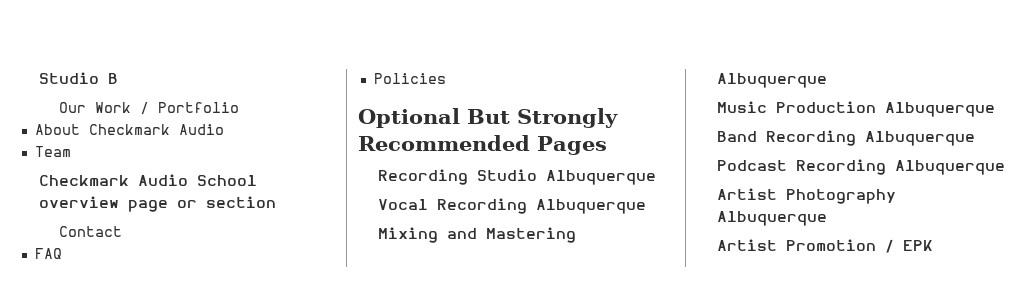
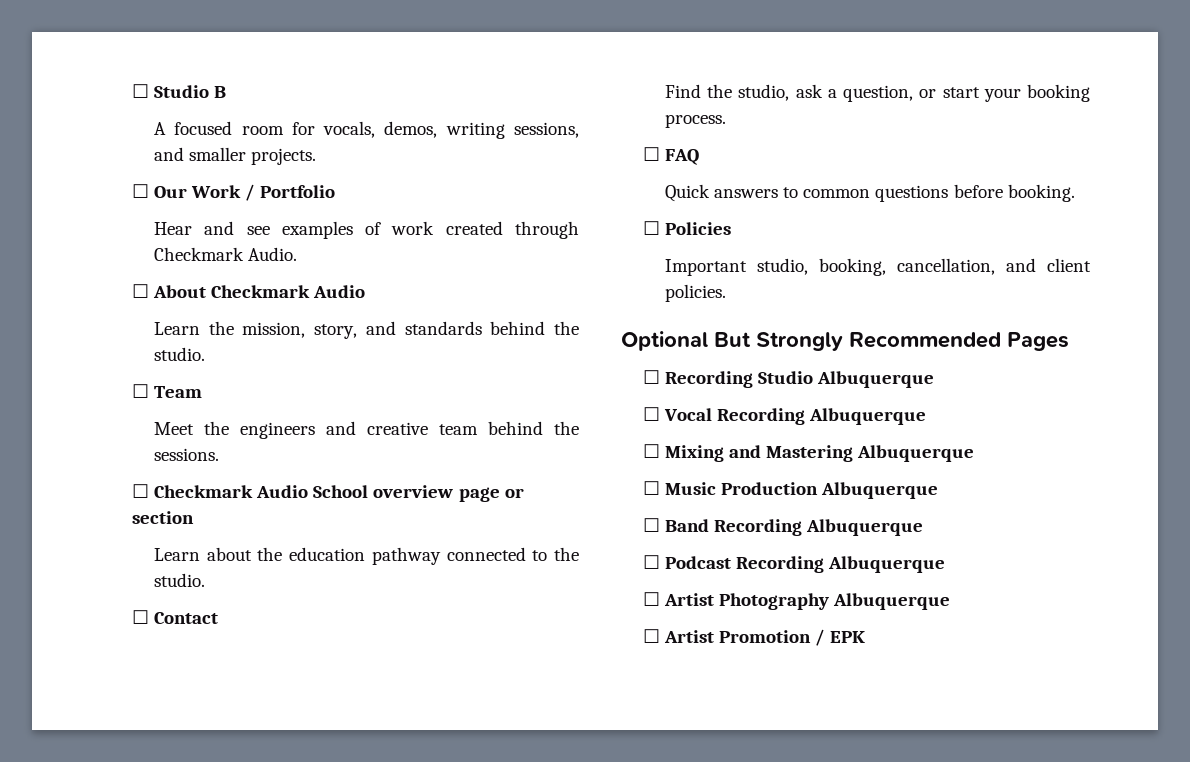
(39, 78) none -> [131,84,149,98] ☐
[59,102,240,115] [34,124,224,135] [34,146,71,157] Our Work / Portfolio // About Checkmark Audio // Team // -> [153,121,579,139] [153,147,317,165] [131,184,336,201] [153,221,579,239] [153,247,298,261] [131,284,366,298] [153,321,579,339] [153,347,205,361] [131,384,203,398] [153,421,579,439] [153,448,219,461] [131,484,149,498] A focused room for vocals, demos, writing sessions, and smaller projects. // ☐ Our Work / Portfolio // Hear and see examples of work created through Checkmark Audio. // ☐ About Checkmark Audio // Learn the mission, story, and standards behind the studio. // ☐ Team // Meet the engineers and creative team behind the sessions. // ☐
[59,226,123,237] [34,248,62,259] [373,73,446,84] Contact // FAQ // Policies -> [153,547,579,565] [153,573,205,587] [131,610,219,624] [664,84,1090,102] [664,114,726,128] [642,147,700,165] [664,184,1075,202] [642,221,732,235] [664,258,1091,276] [664,284,726,302] Learn about the education pathway connected to the studio. // ☐ Contact // Find the studio, ask a question, or start your booking process. // ☐ FAQ // Quick answers to common questions before booking. // ☐ Policies // Important studio, booking, cancellation, and client policies.
(607, 145) none -> [642,370,660,384] ☐
(657, 177) none -> [642,407,660,421] ☐
(647, 206) none -> [642,444,660,458] ☐
(828, 80) none -> [642,481,660,495] ☐
(996, 109) none -> [642,518,660,532] ☐
(976, 138) none -> [642,555,660,569] ☐
(1006, 167) none -> [642,592,660,606] ☐
(828, 218) none -> [642,629,660,643] ☐

